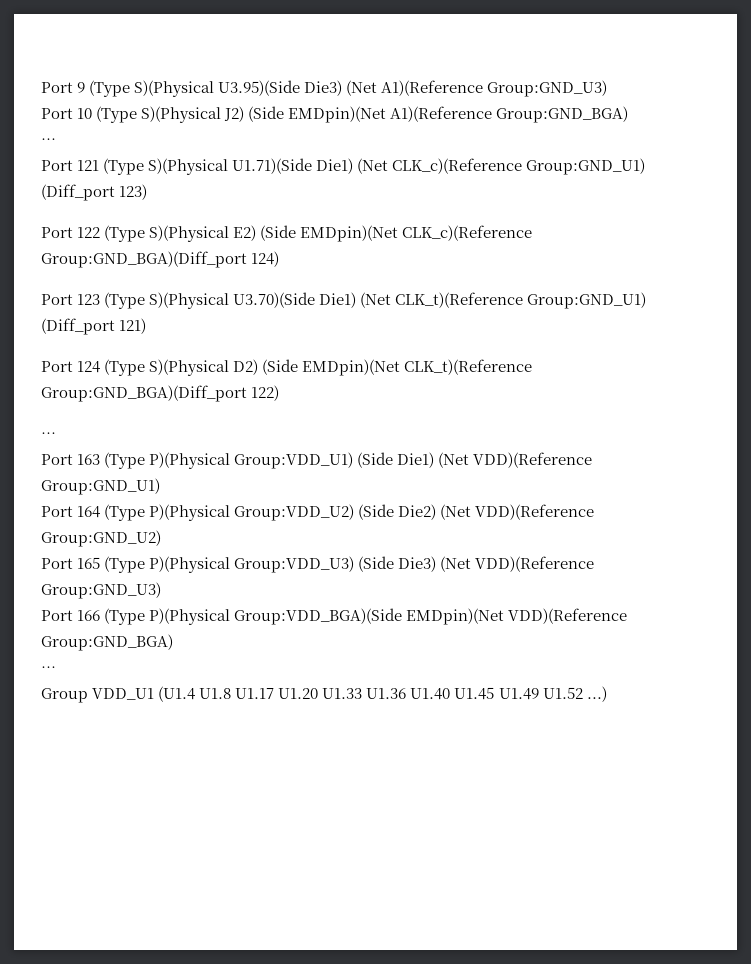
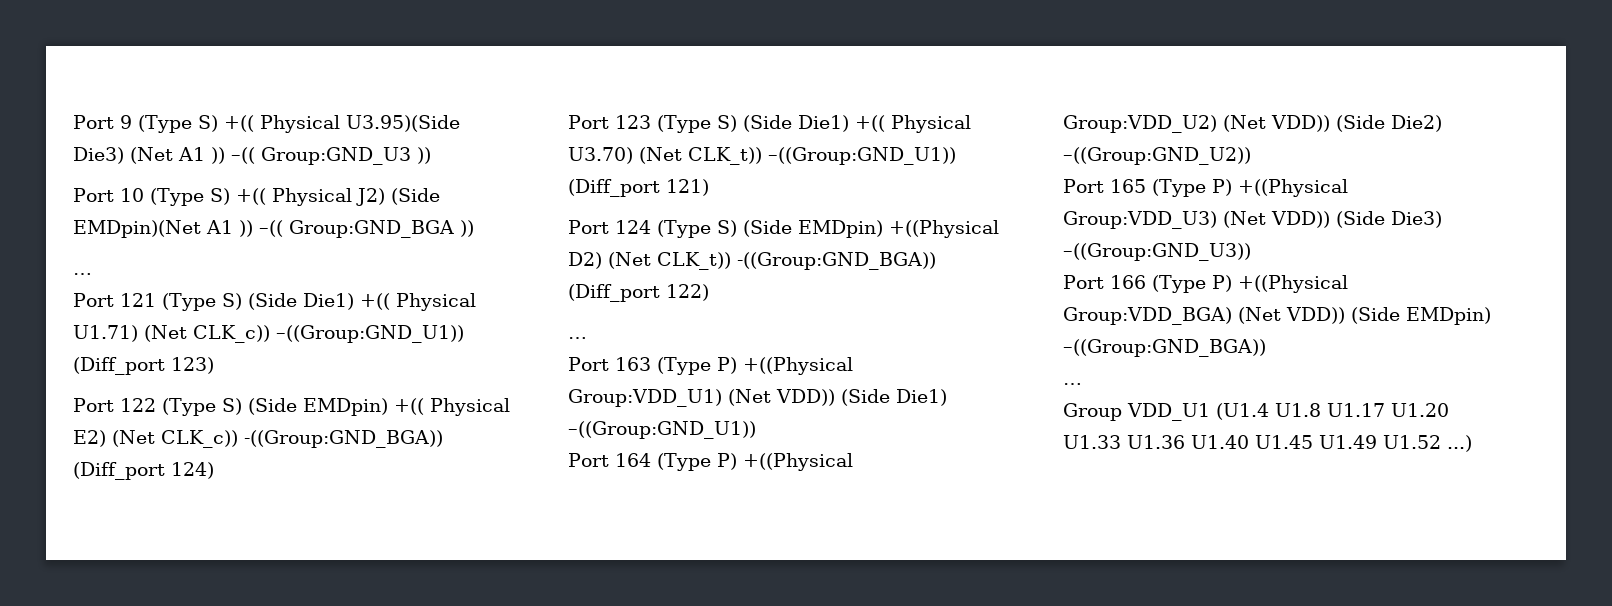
[134,80,608,97] [41,106,629,123] [41,138,56,145] [41,158,646,175] S)(Physical U3.95)(Side Die3) (Net A1)(Reference Group:GND_U3) // Port 10 (Type S)(Physical J2) (Side EMDpin)(Net A1)(Reference Group:GND_BGA) // … // Port 121 (Type S)(Physical U1.71)(Side Die1) (Net CLK_c)(Reference Group:GND_U1) -> [197,115,460,133] [73,147,431,165] [73,188,440,206] [73,220,474,238] [73,273,92,275] [73,293,476,311] [73,325,464,343] S) +(( Physical U3.95)(Side Die3) (Net A1 )) –(( Group:GND_U3 )) // Port 10 (Type S) +(( Physical J2) (Side EMDpin)(Net A1 )) –(( Group:GND_BGA )) // … // Port 121 (Type S) (Side Die1) +(( Physical U1.71) (Net CLK_c)) –((Group:GND_U1))
[149,225,533,242] [41,251,280,268] [41,292,647,309] S)(Physical E2) (Side EMDpin)(Net CLK_c)(Reference Group:GND_BGA)(Diff_port 124) // Port 123 (Type S)(Physical U3.70)(Side Die1) (Net CLK_t)(Reference Group:GND_U1) -> [221,398,510,416] [73,430,443,448] [73,462,214,480] [568,115,971,133] [568,147,956,165] S) (Side EMDpin) +(( Physical E2) (Net CLK_c)) -((Group:GND_BGA)) (Diff_port 124) // Port 123 (Type S) (Side Die1) +(( Physical U3.70) (Net CLK_t)) –((Group:GND_U1))
[149,359,533,376] [41,385,247,402] S)(Physical D2) (Side EMDpin)(Net CLK_t)(Reference Group:GND_BGA)(Diff_port -> [716,220,999,238] [568,252,936,270] [568,284,660,302] S) (Side EMDpin) +((Physical D2) (Net CLK_t)) -((Group:GND_BGA)) (Diff_port
[149,452,593,469] [41,478,160,495] [41,504,595,521] [41,530,161,547] [41,556,595,573] [41,582,161,599] [41,608,628,625] [41,634,173,651] P)(Physical Group:VDD_U1) (Side Die1) (Net VDD)(Reference Group:GND_U1) // Port 164 (Type P)(Physical Group:VDD_U2) (Side Die2) (Net VDD)(Reference Group:GND_U2) // Port 165 (Type P)(Physical Group:VDD_U3) (Side Die3) (Net VDD)(Reference Group:GND_U3) // Port 166 (Type P)(Physical Group:VDD_BGA)(Side EMDpin)(Net VDD)(Reference Group:GND_BGA) -> [716,357,853,375] [568,389,947,407] [568,421,756,439] [568,453,853,471] [1063,115,1442,133] [1063,147,1251,165] [1063,179,1348,197] [1063,211,1442,229] [1063,243,1251,261] [1063,275,1348,293] [1063,307,1491,325] [1063,339,1266,357] P) +((Physical Group:VDD_U1) (Net VDD)) (Side Die1) –((Group:GND_U1)) // Port 164 (Type P) +((Physical Group:VDD_U2) (Net VDD)) (Side Die2) –((Group:GND_U2)) // Port 165 (Type P) +((Physical Group:VDD_U3) (Net VDD)) (Side Die3) –((Group:GND_U3)) // Port 166 (Type P) +((Physical Group:VDD_BGA) (Net VDD)) (Side EMDpin) –((Group:GND_BGA))

